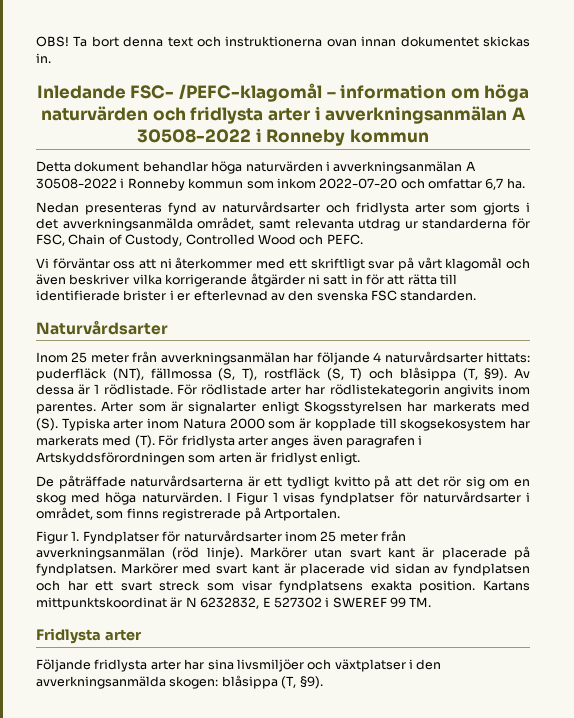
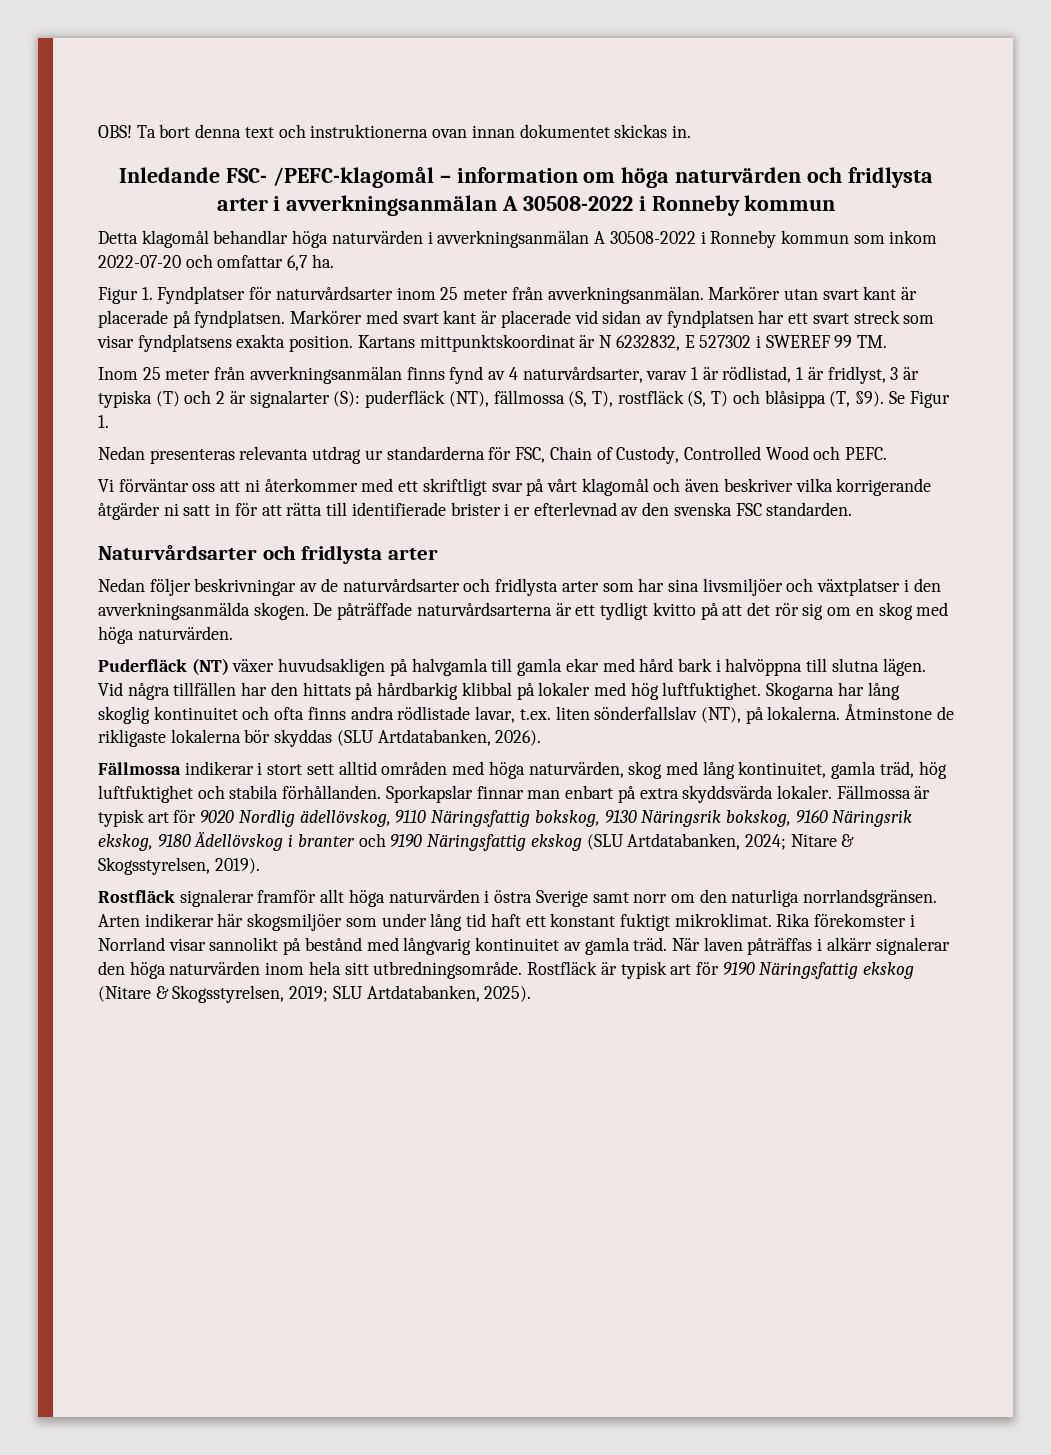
[74,161,140,172] dokument -> [141,230,209,248] klagomål
[36,201,531,215] [36,217,290,231] Nedan presenteras fynd av naturvårdsarter och fridlysta arter som gjorts i det avverkningsanmälda området, samt -> [98,286,918,304] [98,310,935,328] [97,334,888,352] [98,366,920,384] [98,390,950,408] [98,415,109,428] [98,446,235,464] Figur 1. Fyndplatser för naturvårdsarter inom 25 meter från avverkningsanmälan. Markörer utan svart kant är placerade på fyndplatsen. Markörer med svart kant är placerade vid sidan av fyndplatsen har ett svart streck som visar fyndplatsens exakta position. Kartans mittpunktskoordinat är N 6232832, E 527302 i SWEREF 99 TM. // Inom 25 meter från avverkningsanmälan finns fynd av 4 naturvårdsarter, varav 1 är rödlistad, 1 är fridlyst, 3 är typiska (T) och 2 är signalarter (S): puderfläck (NT), fällmossa (S, T), rostfläck (S, T) och blåsippa (T, §9). Se Figur 1. // Nedan presenteras
[36,351,530,365] [36,367,530,381] [36,384,530,397] [36,401,530,414] [36,418,531,431] [36,435,423,448] [36,452,360,465] // Inom 25 meter från avverkningsanmälan har följande 4 naturvårdsarter hittats: puderfläck (NT), fällmossa (S, T), rostfläck (S, T) och blåsippa (T, §9). Av dessa är 1 rödlistade. För rödlistade arter har rödlistekategorin angivits inom parentes. Arter som är signalarter enligt Skogsstyrelsen har markerats med (S). Typiska arter inom Natura 2000 som är kopplade till skogsekosystem har markerats med (T). För fridlysta arter anges även paragrafen i Artskyddsförordningen som arten är fridlyst enligt. // -> [262,545,438,564] [98,578,941,596] [98,602,309,620] och fridlysta arter // Nedan följer beskrivningar av de naturvårdsarter och fridlysta arter som har sina livsmiljöer och växtplatser i den avverkningsanmälda skogen.
[226,491,530,505] [36,507,340,521] [36,530,406,544] [36,546,530,560] [36,563,530,576] [36,580,530,593] [36,597,432,610] [36,628,141,644] [36,659,442,672] [36,675,323,689] I Figur 1 visas fyndplatser för naturvårdsarter i området, som finns registrerade på Artportalen. // Figur 1. Fyndplatser för naturvårdsarter inom 25 meter från avverkningsanmälan (röd linje). Markörer utan svart kant är placerade på fyndplatsen. Markörer med svart kant är placerade vid sidan av fyndplatsen och har ett svart streck som visar fyndplatsens exakta position. Kartans mittpunktskoordinat är N 6232832, E 527302 i SWEREF 99 TM. // Fridlysta arter // Följande fridlysta arter har sina livsmiljöer och växtplatser i den avverkningsanmälda skogen: blåsippa (T, §9). -> [98,658,926,676] [98,682,900,700] [98,704,954,724] [98,729,542,747] [98,761,947,779] [98,785,931,803] [98,809,913,827] [98,832,855,851] [98,857,260,875] [98,889,938,907] [98,913,915,931] [98,937,950,955] [98,961,915,979] [98,985,532,1003] // Puderfläck (NT) växer huvudsakligen på halvgamla till gamla ekar med hård bark i halvöppna till slutna lägen. Vid några tillfällen har den hittats på hårdbarkig klibbal på lokaler med hög luftfuktighet. Skogarna har lång skoglig kontinuitet och ofta finns andra rödlistade lavar, t.ex. liten sönderfallslav (NT), på lokalerna. Åtminstone de rikligaste lokalerna bör skyddas (SLU Artdatabanken, 2026). // Fällmossa indikerar i stort sett alltid områden med höga naturvärden, skog med lång kontinuitet, gamla träd, hög luftfuktighet och stabila förhållanden. Sporkapslar finnar man enbart på extra skyddsvärda lokaler. Fällmossa är typisk art för 9020 Nordlig ädellövskog, 9110 Näringsfattig bokskog, 9130 Näringsrik bokskog, 9160 Näringsrik ekskog, 9180 Ädellövskog i branter och 9190 Näringsfattig ekskog (SLU Artdatabanken, 2024; Nitare & Skogsstyrelsen, 2019). // Rostfläck signalerar framför allt höga naturvärden i östra Sverige samt norr om den naturliga norrlandsgränsen. Arten indikerar här skogsmiljöer som under lång tid haft ett konstant fuktigt mikroklimat. Rika förekomster i Norrland visar sannolikt på bestånd med långvarig kontinuitet av gamla träd. När laven påträffas i alkärr signalerar den höga naturvärden inom hela sitt utbredningsområde. Rostfläck är typisk art för 9190 Näringsfattig ekskog (Nitare & Skogsstyrelsen, 2019; SLU Artdatabanken, 2025).

